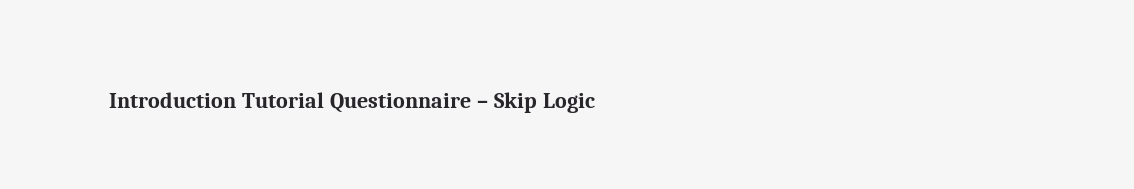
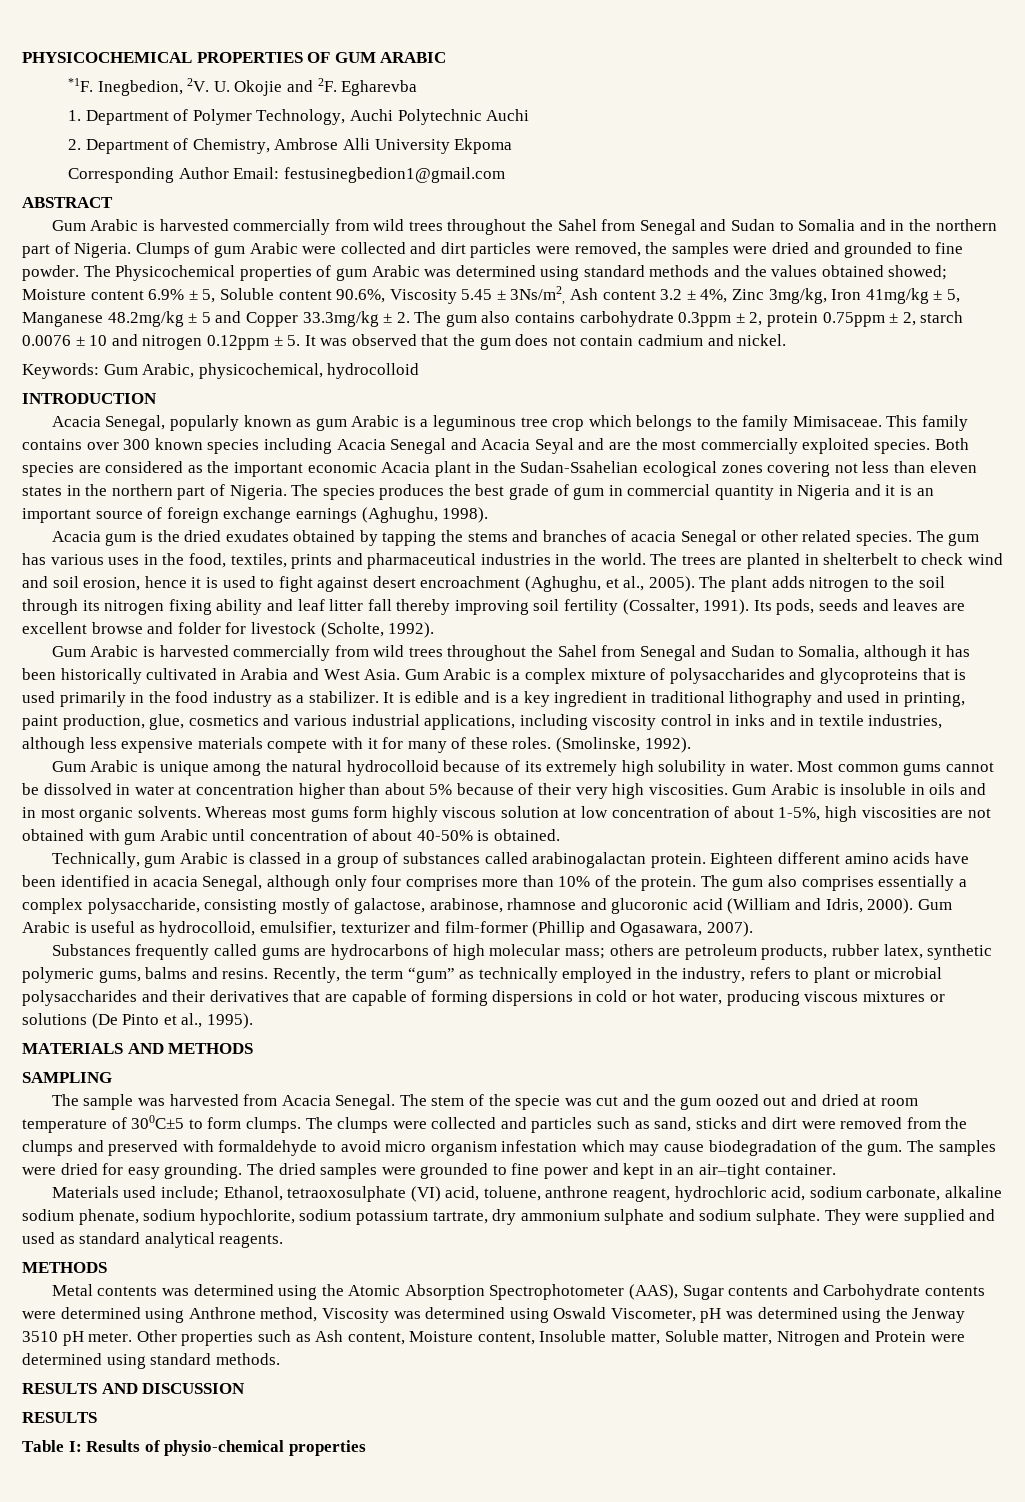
[109,92,595,113] Introduction Tutorial Questionnaire – Skip Logic -> [22,52,447,63] [68,78,418,96] [68,109,530,125] [68,138,513,154] [68,167,505,183] [22,197,113,208] [51,219,997,235] [22,242,964,258] [22,265,948,281] [22,286,960,305] [22,311,964,327] [22,334,787,350] [22,363,420,379] [22,393,157,404] [51,415,968,431] [22,438,969,454] [22,461,977,477] [22,484,934,500] [22,507,489,523] [51,530,980,546] [22,553,1003,569] [22,576,945,592] [22,599,965,615] [22,622,435,638] [51,645,970,661] [22,668,967,684] [22,691,965,707] [22,714,943,730] [22,737,691,753] [51,760,994,776] [22,783,986,799] [22,806,991,822] [22,829,560,845] [51,852,969,868] [22,875,967,891] [22,898,952,914] [22,921,754,937] [51,944,993,960] [22,967,943,983] [22,990,945,1006] [22,1013,253,1029] [22,1043,254,1054] [22,1072,112,1083] [51,1094,918,1110] [22,1115,968,1133] [22,1140,996,1156] [22,1163,836,1179] [51,1186,1003,1202] [22,1209,996,1225] [22,1232,284,1248] [22,1262,107,1273] [51,1284,986,1300] [22,1307,966,1323] [22,1330,965,1346] [22,1353,280,1369] [22,1383,246,1394] [22,1412,97,1423] [22,1440,366,1456] PHYSICOCHEMICAL PROPERTIES OF GUM ARABIC // *1F. Inegbedion, 2V. U. Okojie and 2F. Egharevba // 1. Department of Polymer Technology, Auchi Polytechnic Auchi // 2. Department of Chemistry, Ambrose Alli University Ekpoma // Corresponding Author Email: festusinegbedion1@gmail.com // ABSTRACT // Gum Arabic is harvested commercially from wild trees throughout the Sahel from Senegal and Sudan to Somalia and in the northern part of Nigeria. Clumps of gum Arabic were collected and dirt particles were removed, the samples were dried and grounded to fine powder. The Physicochemical properties of gum Arabic was determined using standard methods and the values obtained showed; Moisture content 6.9% ± 5, Soluble content 90.6%, Viscosity 5.45 ± 3Ns/m2, Ash content 3.2 ± 4%, Zinc 3mg/kg, Iron 41mg/kg ± 5, Manganese 48.2mg/kg ± 5 and Copper 33.3mg/kg ± 2. The gum also contains carbohydrate 0.3ppm ± 2, protein 0.75ppm ± 2, starch 0.0076 ± 10 and nitrogen 0.12ppm ± 5. It was observed that the gum does not contain cadmium and nickel. // Keywords: Gum Arabic, physicochemical, hydrocolloid // INTRODUCTION // Acacia Senegal, popularly known as gum Arabic is a leguminous tree crop which belongs to the family Mimisaceae. This family contains over 300 known species including Acacia Senegal and Acacia Seyal and are the most commercially exploited species. Both species are considered as the important economic Acacia plant in the Sudan-Ssahelian ecological zones covering not less than eleven states in the northern part of Nigeria. The species produces the best grade of gum in commercial quantity in Nigeria and it is an important source of foreign exchange earnings (Aghughu, 1998). // Acacia gum is the dried exudates obtained by tapping the stems and branches of acacia Senegal or other related species. The gum has various uses in the food, textiles, prints and pharmaceutical industries in the world. The trees are planted in shelterbelt to check wind and soil erosion, hence it is used to fight against desert encroachment (Aghughu, et al., 2005). The plant adds nitrogen to the soil through its nitrogen fixing ability and leaf litter fall thereby improving soil fertility (Cossalter, 1991). Its pods, seeds and leaves are excellent browse and folder for livestock (Scholte, 1992). // Gum Arabic is harvested commercially from wild trees throughout the Sahel from Senegal and Sudan to Somalia, although it has been historically cultivated in Arabia and West Asia. Gum Arabic is a complex mixture of polysaccharides and glycoproteins that is used primarily in the food industry as a stabilizer. It is edible and is a key ingredient in traditional lithography and used in printing, paint production, glue, cosmetics and various industrial applications, including viscosity control in inks and in textile industries, although less expensive materials compete with it for many of these roles. (Smolinske, 1992). // Gum Arabic is unique among the natural hydrocolloid because of its extremely high solubility in water. Most common gums cannot be dissolved in water at concentration higher than about 5% because of their very high viscosities. Gum Arabic is insoluble in oils and in most organic solvents. Whereas most gums form highly viscous solution at low concentration of about 1-5%, high viscosities are not obtained with gum Arabic until concentration of about 40-50% is obtained. // Technically, gum Arabic is classed in a group of substances called arabinogalactan protein. Eighteen different amino acids have been identified in acacia Senegal, although only four comprises more than 10% of the protein. The gum also comprises essentially a complex polysaccharide, consisting mostly of galactose, arabinose, rhamnose and glucoronic acid (William and Idris, 2000). Gum Arabic is useful as hydrocolloid, emulsifier, texturizer and film-former (Phillip and Ogasawara, 2007). // Substances frequently called gums are hydrocarbons of high molecular mass; others are petroleum products, rubber latex, synthetic polymeric gums, balms and resins. Recently, the term “gum” as technically employed in the industry, refers to plant or microbial polysaccharides and their derivatives that are capable of forming dispersions in cold or hot water, producing viscous mixtures or solutions (De Pinto et al., 1995). // MATERIALS AND METHODS // SAMPLING // The sample was harvested from Acacia Senegal. The stem of the specie was cut and the gum oozed out and dried at room temperature of 300C±5 to form clumps. The clumps were collected and particles such as sand, sticks and dirt were removed from the clumps and preserved with formaldehyde to avoid micro organism infestation which may cause biodegradation of the gum. The samples were dried for easy grounding. The dried samples were grounded to fine power and kept in an air–tight container. // Materials used include; Ethanol, tetraoxosulphate (VI) acid, toluene, anthrone reagent, hydrochloric acid, sodium carbonate, alkaline sodium phenate, sodium hypochlorite, sodium potassium tartrate, dry ammonium sulphate and sodium sulphate. They were supplied and used as standard analytical reagents. // METHODS // Metal contents was determined using the Atomic Absorption Spectrophotometer (AAS), Sugar contents and Carbohydrate contents were determined using Anthrone method, Viscosity was determined using Oswald Viscometer, pH was determined using the Jenway 3510 pH meter. Other properties such as Ash content, Moisture content, Insoluble matter, Soluble matter, Nitrogen and Protein were determined using standard methods. // RESULTS AND DISCUSSION // RESULTS // Table I: Results of physio-chemical properties

